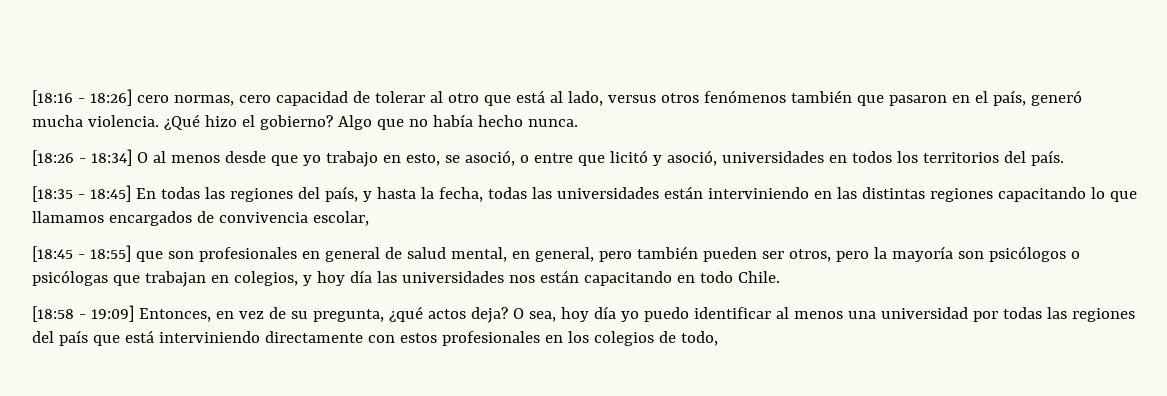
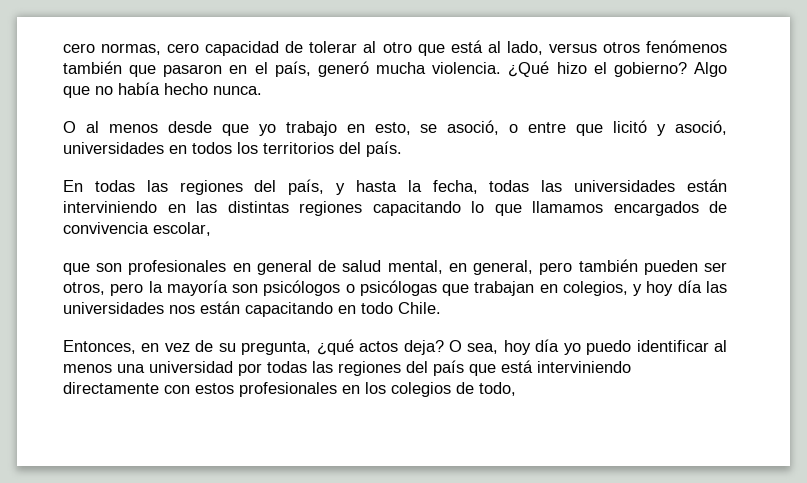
[32,89,132,106] [18:16 - 18:26] -> (63, 48) none
[32,149,132,166] [18:26 - 18:34] -> (262, 90) none
[32,185,131,202] [18:35 - 18:45] -> (402, 149) none
[32,245,131,262] [18:45 - 18:55] -> (211, 229) none
[32,305,134,322] [18:58 - 19:09] -> (441, 308) none

